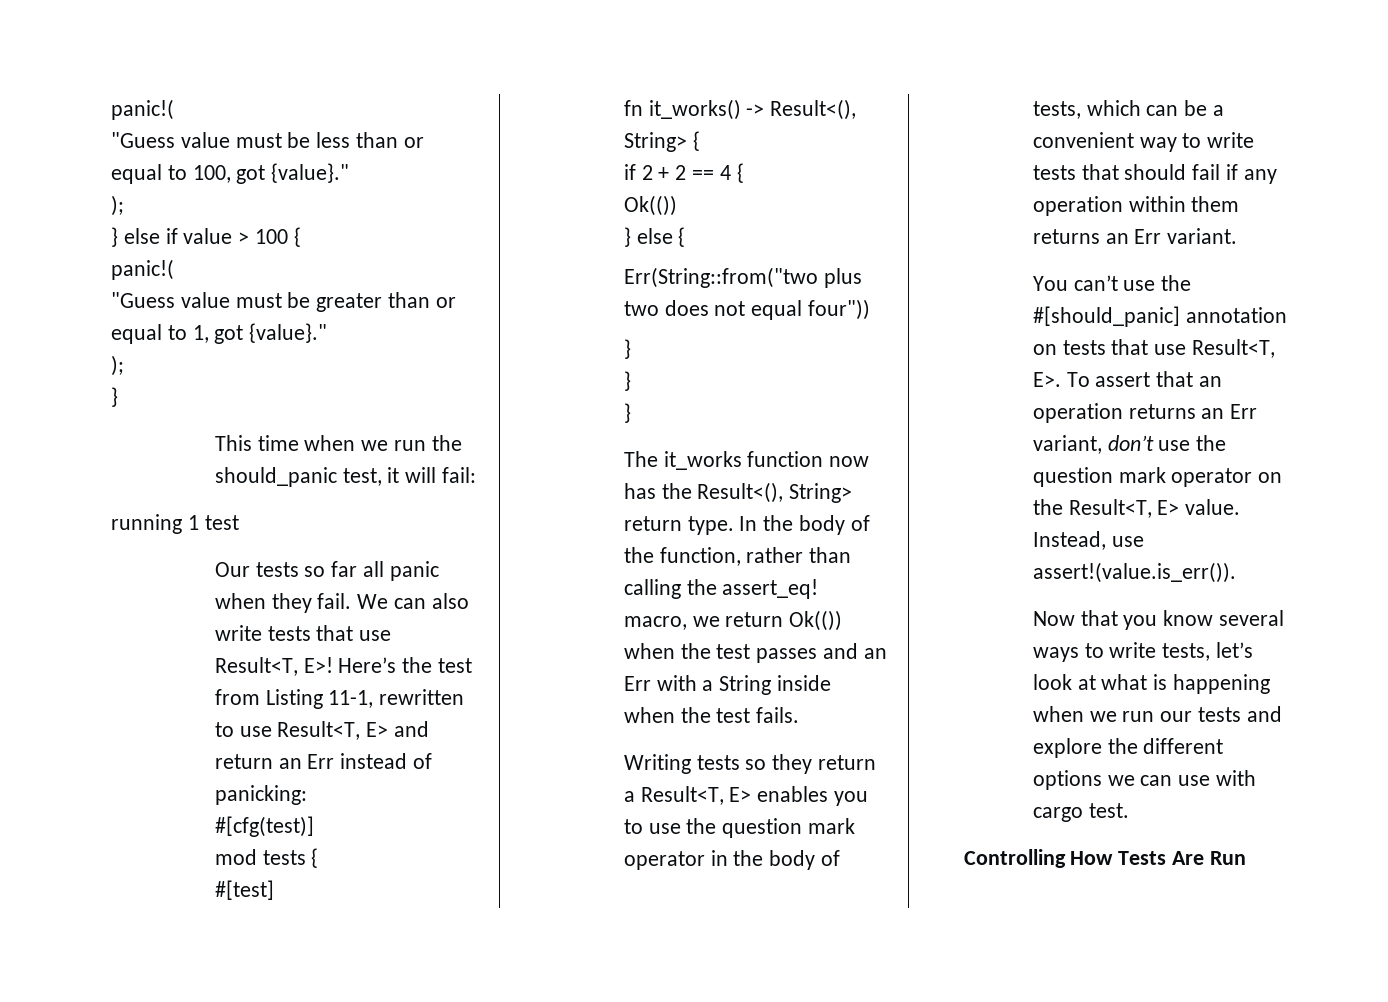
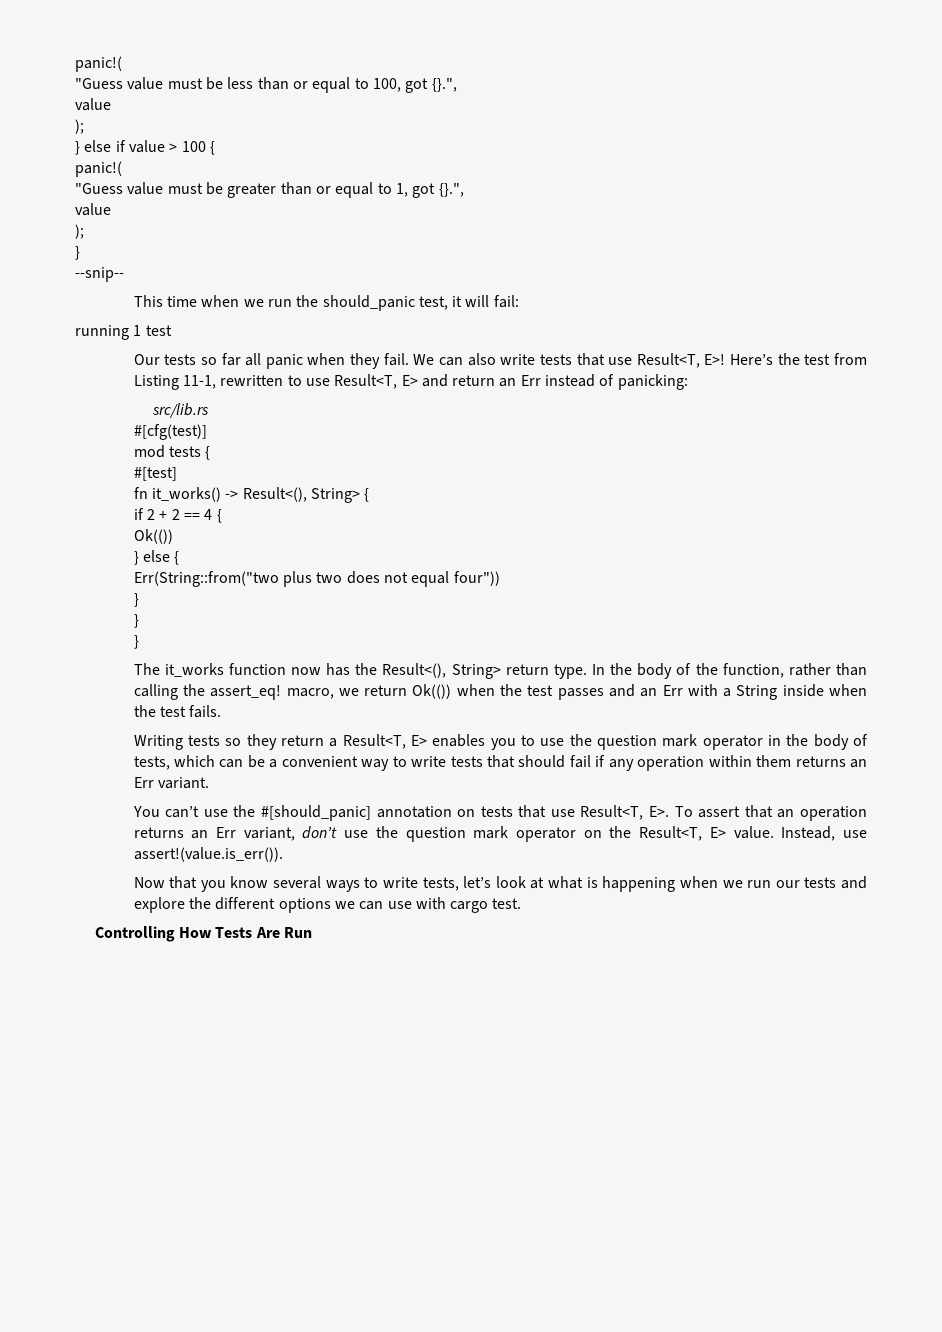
[271,163,350,183] {value}." -> [431,78,457,92] [75,98,111,111] {}.", // value
[249,323,328,343] [111,355,124,376] [111,387,118,407] {value}." // ); // } -> [438,183,464,197] [75,203,111,216] [75,224,84,239] [75,246,80,260] [75,267,124,282] {}.", // value // ); // } // --snip--
(307, 795) none -> [152,403,210,418] // src/lib.rs

